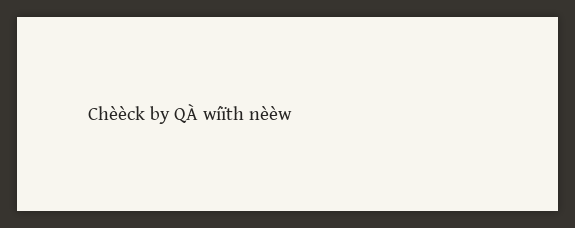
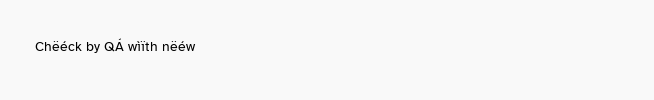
[88,104,292,124] Chèèck by QÀ wíïth nèèw -> [35,38,196,53] Chëéck by QÁ wìïth nëéw

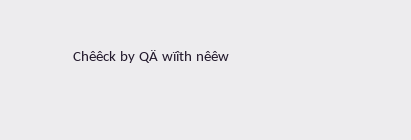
[35,38,196,53] Chëéck by QÁ wìïth nëéw -> [73,50,229,63] Chêêck by QÄ wïîth nêêw

